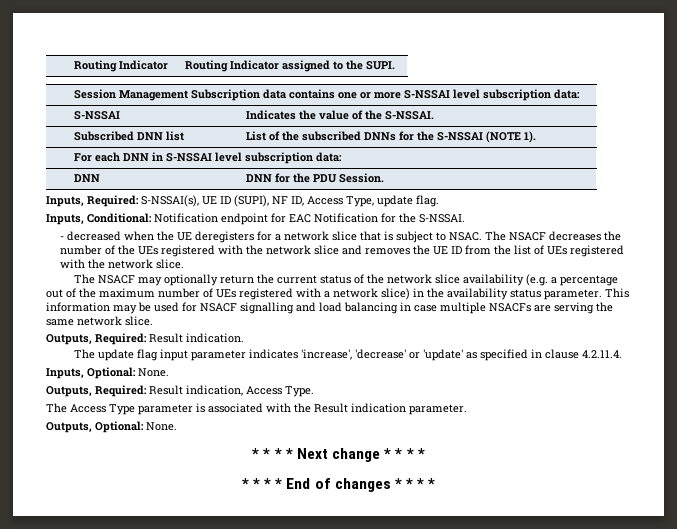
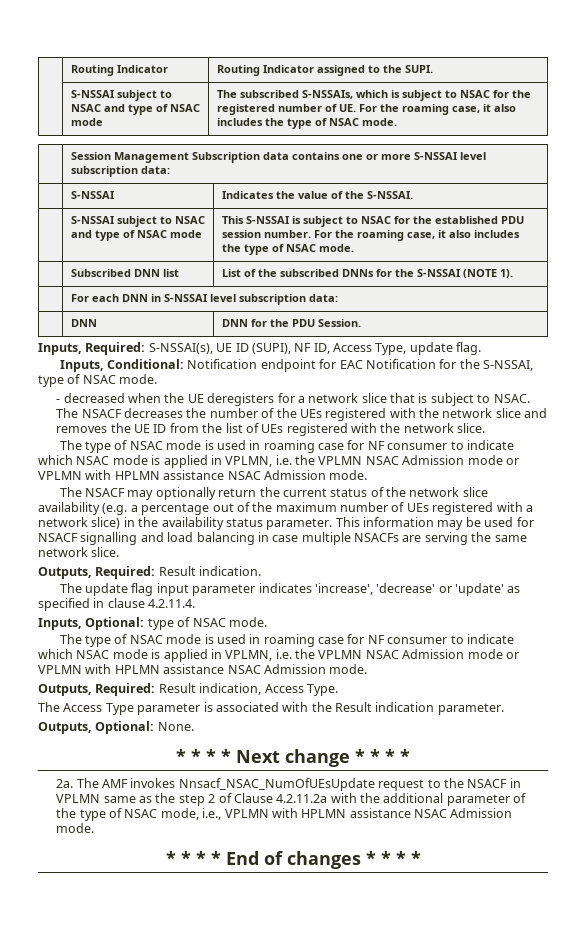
(395, 65) none -> [70,90,172,101] [70,104,200,115] [70,118,103,126] [216,90,531,101] [216,104,516,115] [216,118,397,129] // | S-NSSAI subject to NSAC and type of NSAC mode | The subscribed S-NSSAIs, which is subject to NSAC for the registered number of UE. For the roaming case, it also includes the type of NSAC mode.
(434, 115) none -> [70,216,205,227] [70,230,202,241] [221,216,524,227] [221,230,520,241] [221,244,354,255] // | S-NSSAI subject to NSAC and type of NSAC mode | This S-NSSAI is subject to NSAC for the established PDU session number. For the roaming case, it also includes the type of NSAC mode.
[419,214,465,223] S-NSSAI. -> [483,360,534,371] [38,374,158,387] S-NSSAI, type of NSAC mode.
(184, 264) none -> [59,440,514,453] [38,455,519,468] [38,470,368,480] // The type of NSAC mode is used in roaming case for NF consumer to indicate which NSAC mode is applied in VPLMN, i.e. the VPLMN NSAC Admission mode or VPLMN with HPLMN assistance NSAC Admission mode.
[138,368,169,377] None. -> [147,617,267,630] [59,634,514,647] [38,649,519,662] [38,664,368,674] type of NSAC mode. // The type of NSAC mode is used in roaming case for NF consumer to indicate which NSAC mode is applied in VPLMN, i.e. the VPLMN NSAC Admission mode or VPLMN with HPLMN assistance NSAC Admission mode.
(425, 453) none -> [56,778,521,791] [56,793,527,806] [56,808,513,821] [56,823,95,833] // 2a. The AMF invokes Nnsacf_NSAC_NumOfUEsUpdate request to the NSACF in VPLMN same as the step 2 of Clause 4.2.11.2a with the additional parameter of the type of NSAC mode, i.e., VPLMN with HPLMN assistance NSAC Admission mode.

